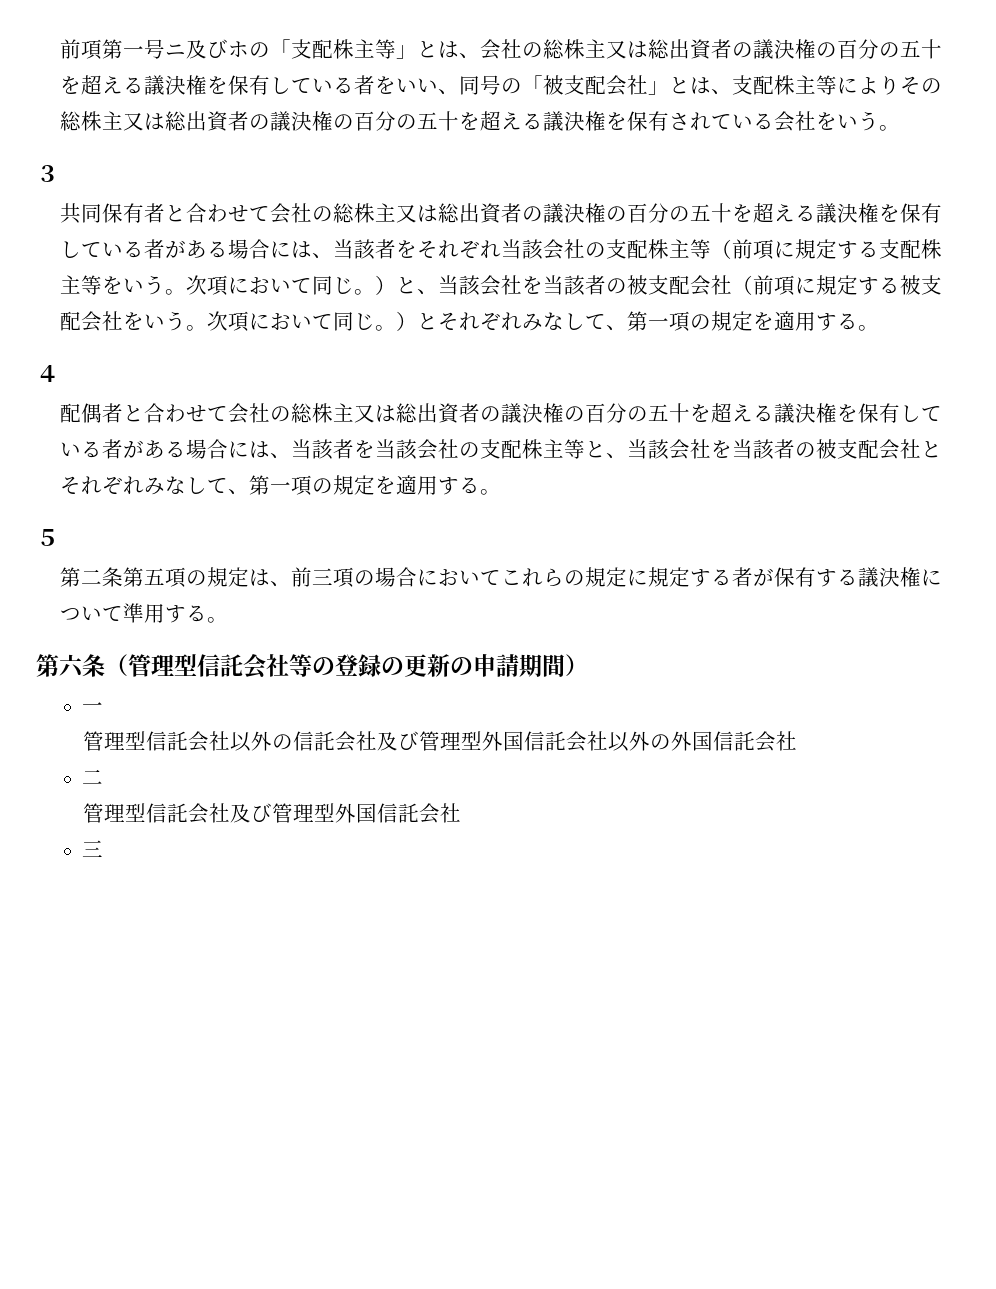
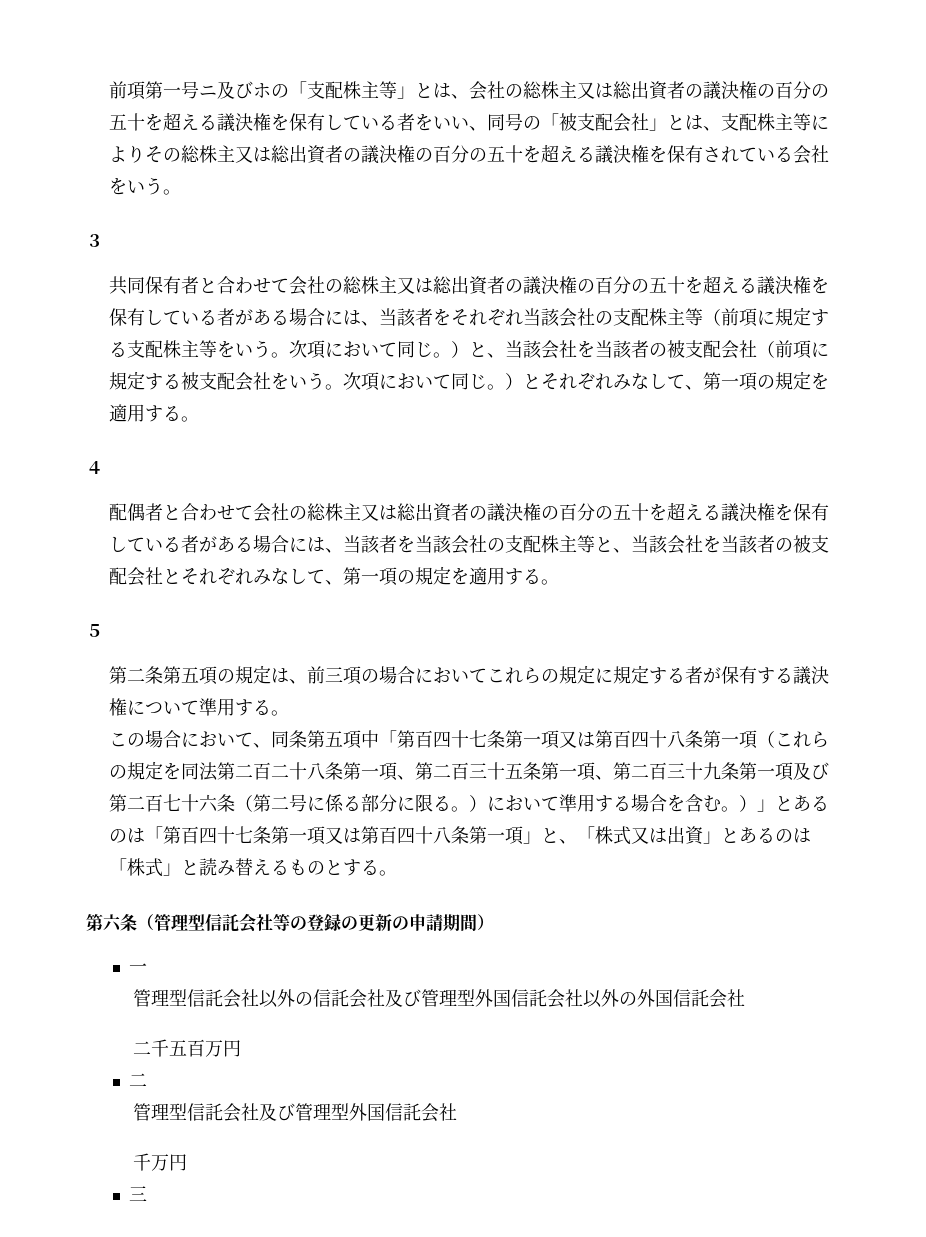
(228, 620) none -> [109,730,830,749] [109,761,830,781] [109,794,830,812] [109,826,812,845] [109,858,398,877] // この場合において、同条第五項中「第百四十七条第一項又は第百四十八条第一項（これらの規定を同法第二百二十八条第一項、第二百三十五条第一項、第二百三十九条第一項及び第二百七十六条（第二号に係る部分に限る。）において準用する場合を含む。）」とあるのは「第百四十七条第一項又は第百四十八条第一項」と、「株式又は出資」とあるのは「株式」と読み替えるものとする。
(798, 741) none -> [132,1039,241,1057] // 二千五百万円
(462, 813) none -> [132,1153,187,1171] // 千万円

